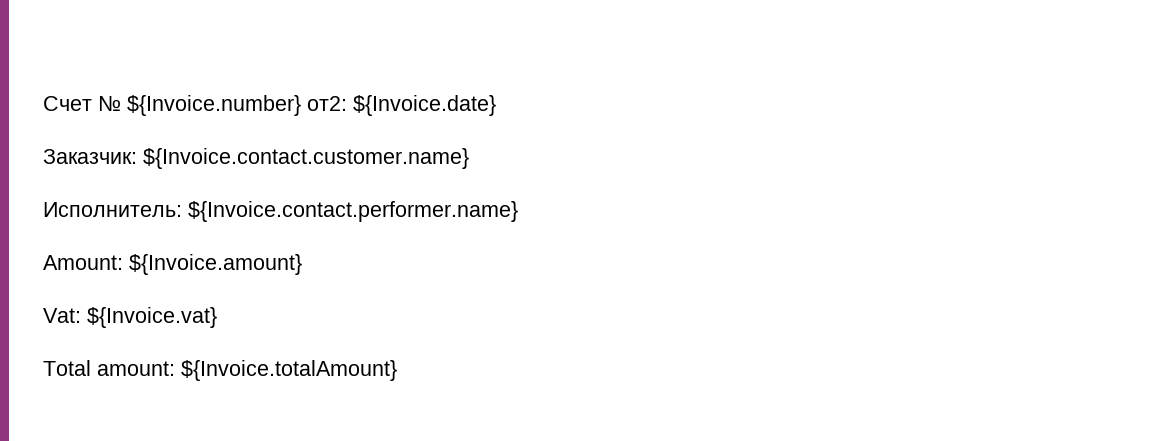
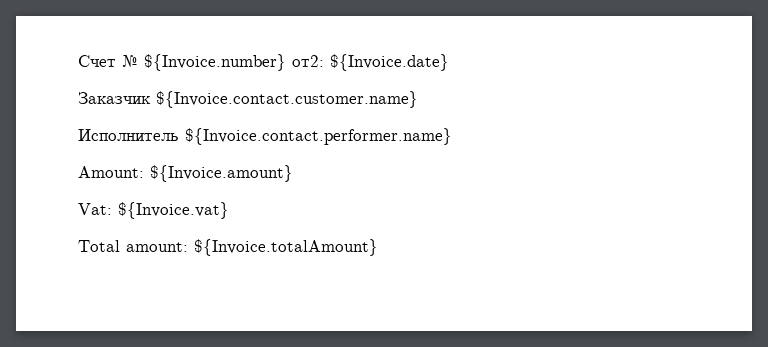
[43,149,137,164] Заказчик: -> [78,92,151,104] Заказчик
[43,202,182,217] Исполнитель: -> [78,129,179,141] Исполнитель

